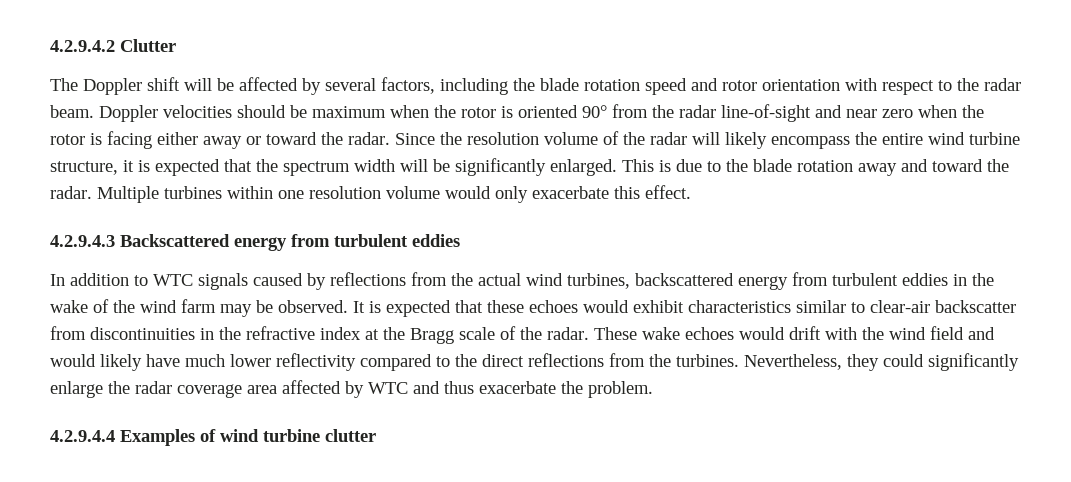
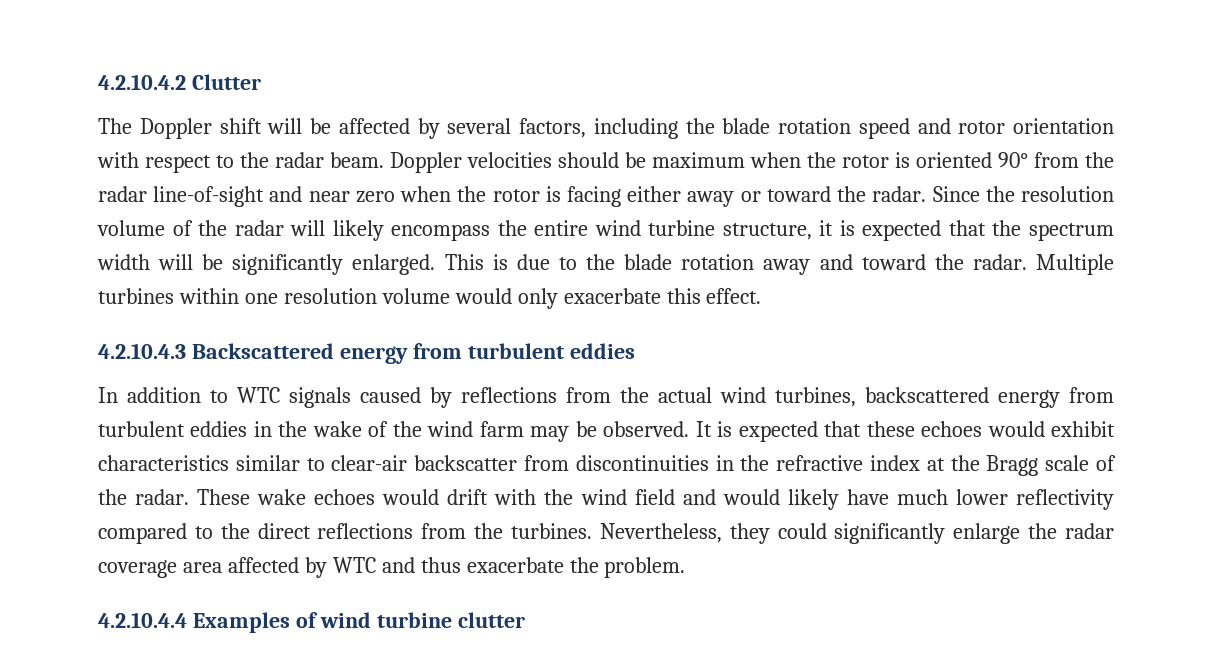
[50,40,115,52] 4.2.9.4.2 -> [98,74,186,90] 4.2.10.4.2
[50,235,115,247] 4.2.9.4.3 -> [98,343,186,359] 4.2.10.4.3
[50,430,115,442] 4.2.9.4.4 -> [98,612,187,628] 4.2.10.4.4

